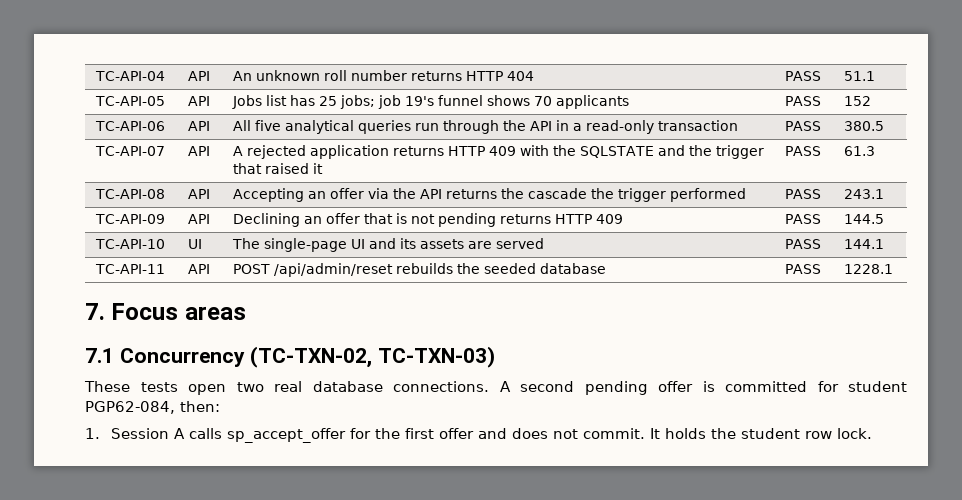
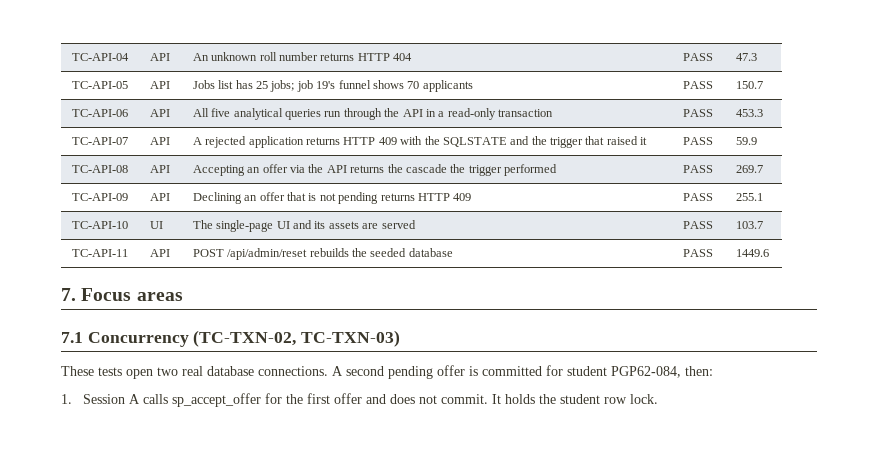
[844,71,876,81] 51.1 -> [735,53,757,61] 47.3
[844,96,872,106] 152 -> [735,81,763,89] 150.7
[844,121,885,131] 380.5 -> [735,109,763,117] 453.3
[844,146,876,156] 61.3 -> [735,137,757,145] 59.9
[844,189,885,199] 243.1 -> [735,165,763,173] 269.7
[844,214,885,224] 144.5 -> [735,193,763,201] 255.1
[844,239,885,249] 144.1 -> [735,221,763,229] 103.7
[844,264,894,274] 1228.1 -> [735,249,769,257] 1449.6

